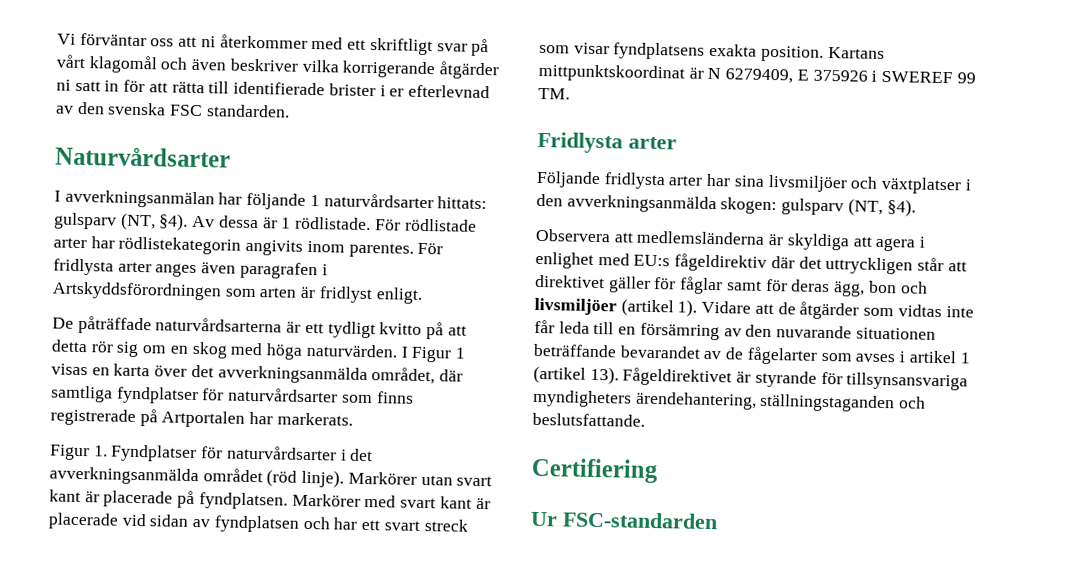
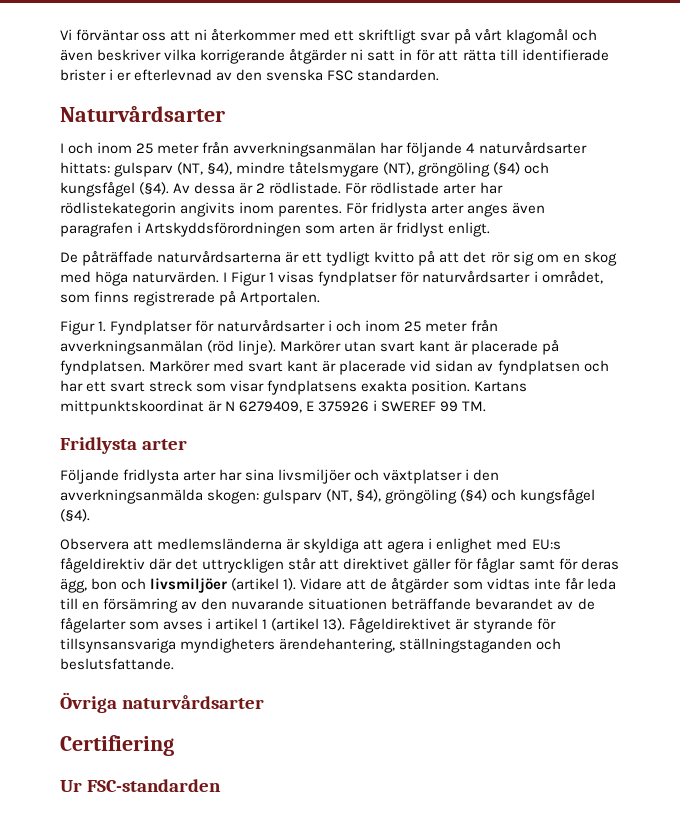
(61, 196) none -> [68,141,230,154] och inom 25 meter från
[309,194,320,207] 1 -> [466,143,476,153] 4
[158,213,189,231] §4). -> [207,161,550,177] [60,181,170,197] §4), mindre tåtelsmygare (NT), gröngöling (§4) och kungsfågel (§4).
[281,217,292,229] 1 -> [256,183,266,193] 2
[51,339,88,353] detta -> [463,251,487,263] det
[91,363,464,385] [50,385,113,403] en karta över det avverkningsanmälda området, där samtliga -> (315, 277) none
(339, 395) none -> [533,270,603,284] i området,
[161,410,353,428] Artportalen har markerats. -> [240,291,321,306] Artportalen.
[350,448,374,462] [49,466,263,486] det avverkningsanmälda området -> [336,319,498,332] [60,340,203,355] och inom 25 meter från avverkningsanmälan
[886,199,916,217] §4). -> [356,488,596,504] [60,509,90,522] §4), gröngöling (§4) och kungsfågel (§4).
(645, 419) none -> [60,692,264,713] // Övriga naturvårdsarter

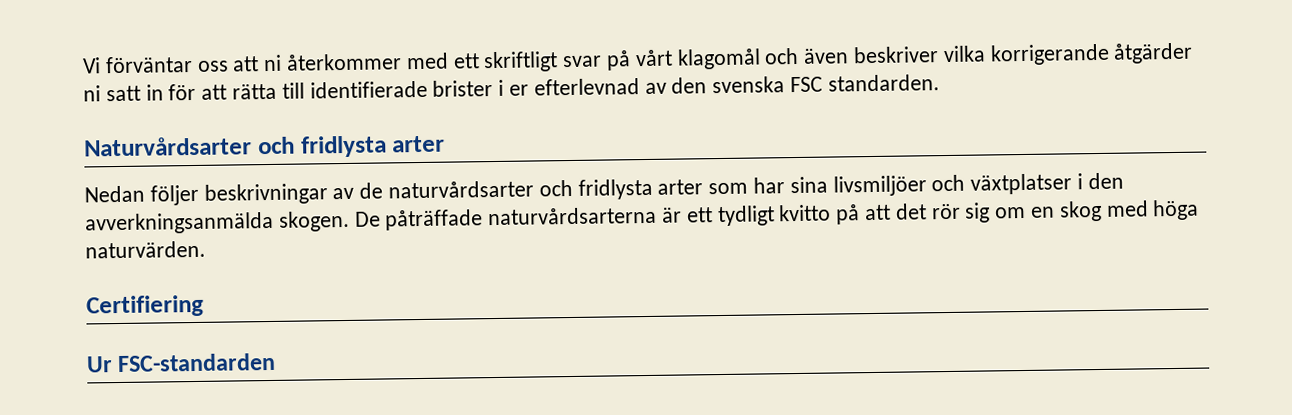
[60,141,587,157] [60,161,550,177] [60,181,503,197] [60,202,546,217] [60,222,491,237] // I och inom 25 meter från avverkningsanmälan har följande 4 naturvårdsarter hittats: gulsparv (NT, §4), mindre tåtelsmygare (NT), gröngöling (§4) och kungsfågel (§4). Av dessa är 2 rödlistade. För rödlistade arter har rödlistekategorin angivits inom parentes. För fridlysta arter anges även paragrafen i Artskyddsförordningen som arten är fridlyst enligt. // -> [257,135,446,158] [84,172,1124,206] [85,210,350,235] och fridlysta arter // Nedan följer beskrivningar av de naturvårdsarter och fridlysta arter som har sina livsmiljöer och växtplatser i den avverkningsanmälda skogen.
[223,270,603,286] [60,290,321,306] [60,319,498,335] [60,339,560,355] [60,360,609,375] [60,380,528,395] [60,400,487,415] [60,437,187,454] [60,469,500,484] [60,488,596,504] [60,509,90,522] [60,538,561,553] [60,557,619,573] [60,577,616,593] [60,598,595,613] [60,617,556,633] [60,638,562,653] [60,658,174,670] [60,692,264,713] I Figur 1 visas fyndplatser för naturvårdsarter i området, som finns registrerade på Artportalen. // Figur 1. Fyndplatser för naturvårdsarter i och inom 25 meter från avverkningsanmälan (röd linje). Markörer utan svart kant är placerade på fyndplatsen. Markörer med svart kant är placerade vid sidan av fyndplatsen och har ett svart streck som visar fyndplatsens exakta position. Kartans mittpunktskoordinat är N 6279409, E 375926 i SWEREF 99 TM. // Fridlysta arter // Följande fridlysta arter har sina livsmiljöer och växtplatser i den avverkningsanmälda skogen: gulsparv (NT, §4), gröngöling (§4) och kungsfågel (§4). // Observera att medlemsländerna är skyldiga att agera i enlighet med EU:s fågeldirektiv där det uttryckligen står att direktivet gäller för fåglar samt för deras ägg, bon och livsmiljöer (artikel 1). Vidare att de åtgärder som vidtas inte får leda till en försämring av den nuvarande situationen beträffande bevarandet av de fågelarter som avses i artikel 1 (artikel 13). Fågeldirektivet är styrande för tillsynsansvariga myndigheters ärendehantering, ställningstaganden och beslutsfattande. // Övriga naturvårdsarter -> (206, 249) none

